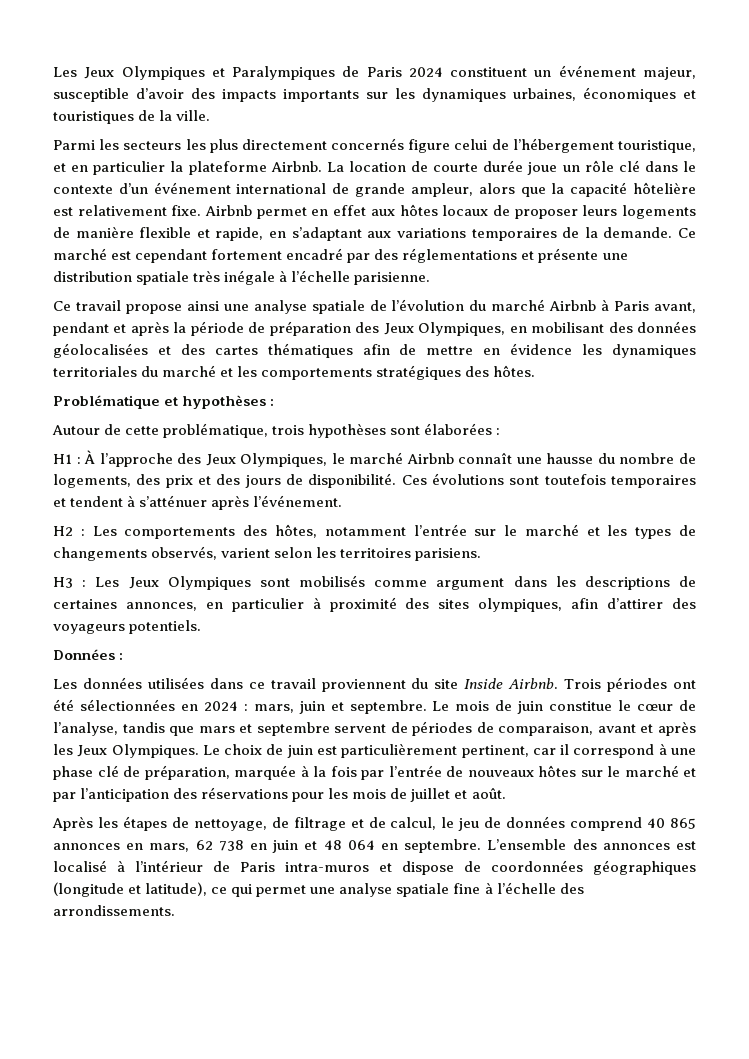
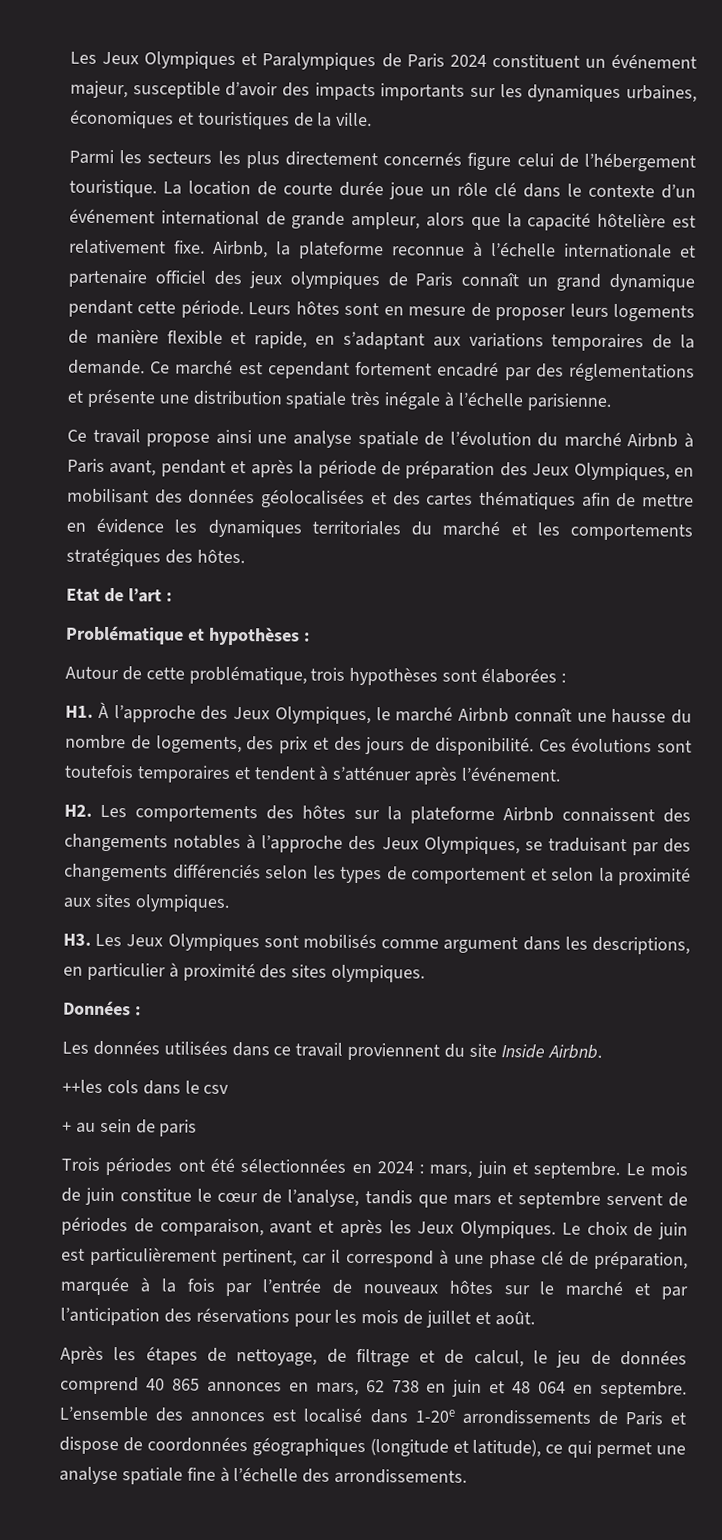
[618,140,696,153] [53,161,322,175] touristique, et en particulier la plateforme Airbnb. -> [69,179,157,198] touristique.
[205,204,489,219] Airbnb permet en effet aux hôtes locaux -> [213,240,696,260] [68,269,695,292] [68,299,467,319] Airbnb, la plateforme reconnue à l’échelle internationale et partenaire officiel des jeux olympiques de Paris connaît un grand dynamique pendant cette période. Leurs hôtes sont en mesure
(536, 371) none -> [66,587,172,603] // Etat de l’art :
[53,454,81,464] H1 : -> [65,705,93,718] H1.
[53,526,85,536] H2 : -> [64,804,92,817] H2.
[274,524,697,539] [53,546,482,561] [53,577,87,588] hôtes, notamment l’entrée sur le marché et les types de changements observés, varient selon les territoires parisiens. // H3 : -> [302,805,691,825] [64,833,692,856] [64,863,691,886] [63,893,230,912] [63,933,91,946] hôtes sur la plateforme Airbnb connaissent des changements notables à l’approche des Jeux Olympiques, se traduisant par des changements différenciés selon les types de comportement et selon la proximité aux sites olympiques. // H3.
[584,576,696,590] [53,599,197,611] descriptions de certaines annonces, -> [592,936,690,955] descriptions,
[478,598,696,612] [53,620,202,634] olympiques, afin d’attirer des voyageurs potentiels. -> [331,964,426,983] olympiques.
(559, 683) none -> [62,1079,230,1095] [62,1118,198,1137] // ++les cols dans le csv // + au sein de paris //
[117,860,369,872] à l’intérieur de Paris intra-muros -> [369,1409,663,1426] dans 1-20e arrondissements de Paris

